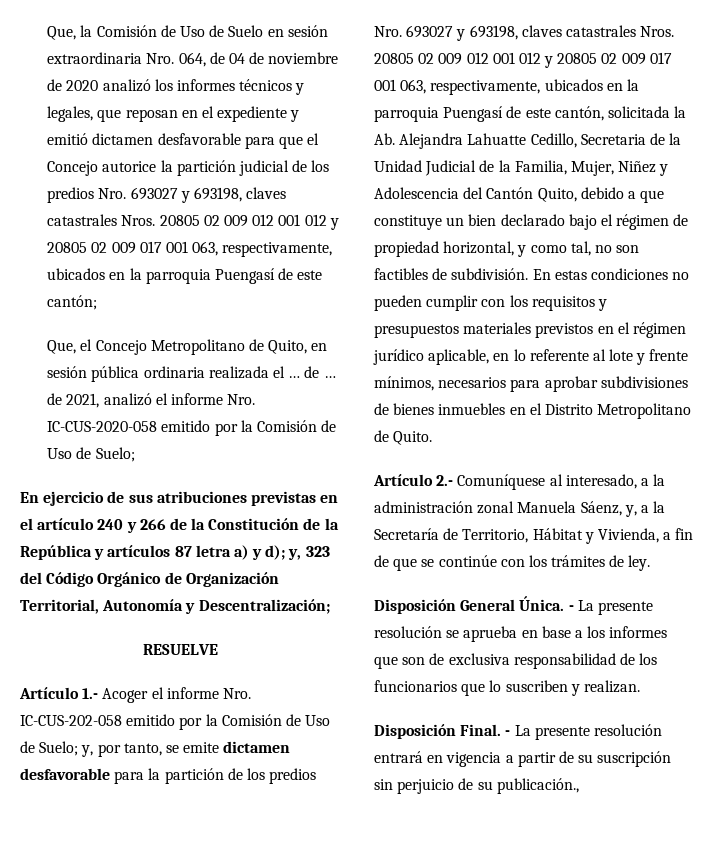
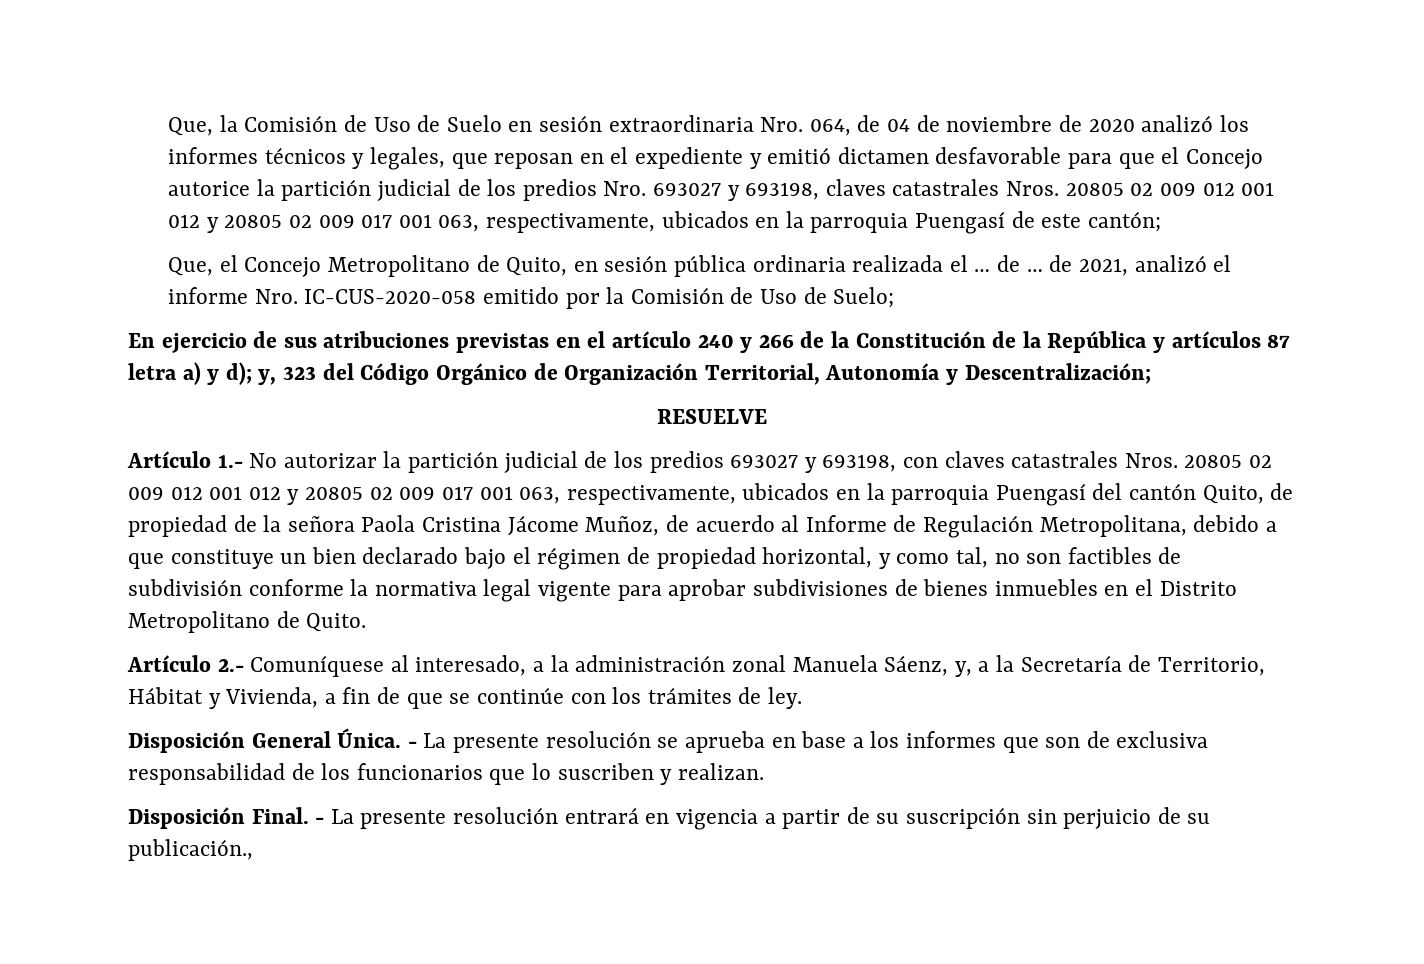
[102,687,251,703] [20,714,331,730] [20,741,291,757] [20,768,317,784] [374,25,518,41] Acoger el informe Nro. IC-CUS-202-058 emitido por la Comisión de Uso de Suelo; y, por tanto, se emite dictamen desfavorable para la partición de los predios Nro. 693027 y 693198, -> [249,451,938,473] No autorizar la partición judicial de los predios 693027 y 693198, con
[506,106,687,121] [374,133,682,149] [374,160,669,176] [374,187,577,202] de este cantón, solicitada la Ab. Alejandra Lahuatte Cedillo, Secretaria de la Unidad Judicial de la Familia, Mujer, Niñez y Adolescencia del Cantón Quito, -> [1092,483,1294,504] [128,515,1187,538] del cantón Quito, de propiedad de la señora Paola Cristina Jácome Muñoz, de acuerdo al Informe de Regulación Metropolitana,
[451,268,690,280] [374,295,607,311] [374,322,686,338] [373,349,689,365] [374,376,507,391] subdivisión. En estas condiciones no pueden cumplir con los requisitos y presupuestos materiales previstos en el régimen jurídico aplicable, en lo referente al lote y frente mínimos, necesarios -> [128,579,612,602] subdivisión conforme la normativa legal vigente

